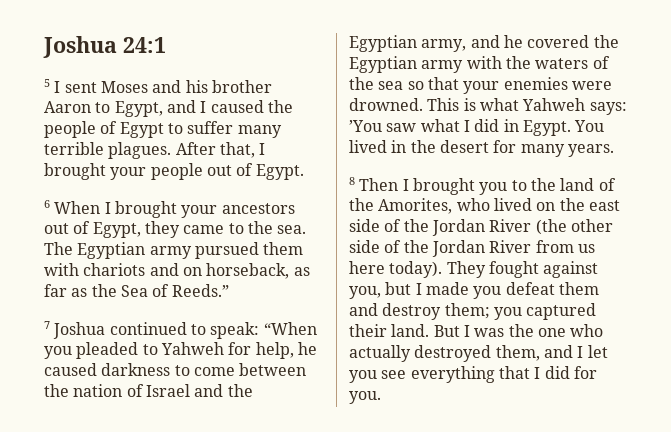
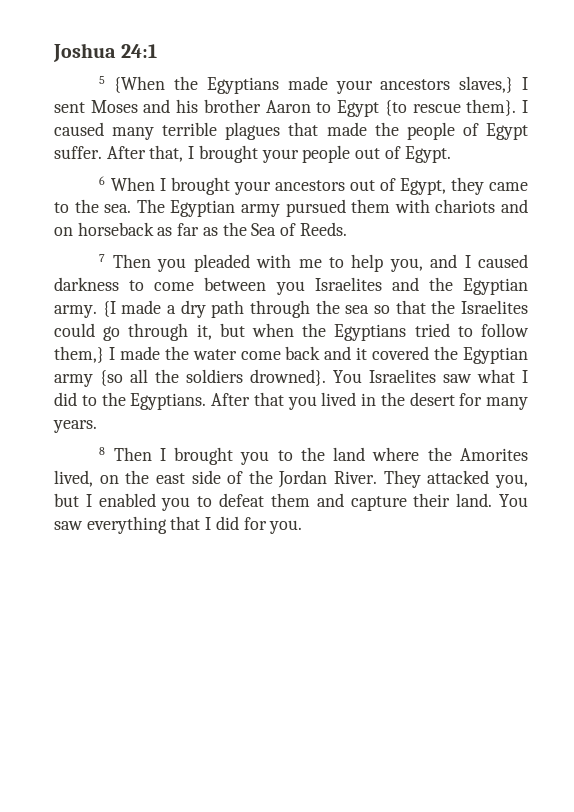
(50, 83) none -> [114,76,514,94] {When the Egyptians made your ancestors slaves,}
[114,100,293,117] [44,121,282,138] [44,142,172,159] Egypt, and I caused the people of Egypt to suffer many terrible plagues. -> [337,99,529,117] [54,122,528,140] [54,146,102,159] Egypt {to rescue them}. I caused many terrible plagues that made the people of Egypt suffer.
[206,263,290,279] horseback, -> [77,222,154,236] horseback
[171,284,229,297] Reeds.” -> [299,222,347,236] Reeds.
[53,322,317,339] [44,342,317,359] Joshua continued to speak: “When you pleaded to Yahweh for help, he -> [112,254,471,272] Then you pleaded with me to help you, and I
[44,384,253,397] [349,35,619,52] [349,56,610,73] [349,77,612,94] [349,98,627,115] [349,119,605,136] the nation of Israel and the Egyptian army, and he covered the Egyptian army with the waters of the sea so that your enemies were drowned. This is what Yahweh says: ’You saw what I did in Egypt. You -> [275,277,528,295] [54,300,529,318] [54,323,529,341] [54,346,529,364] [54,369,528,387] [54,392,317,410] you Israelites and the Egyptian army. {I made a dry path through the sea so that the Israelites could go through it, but when the Egyptians tried to follow them,} I made the water come back and it covered the Egyptian army {so all the soldiers drowned}. You Israelites saw what I did to the Egyptians. After that you
[598,178,616,191] [349,198,532,214] of the Amorites, who lived -> [372,447,528,461] [54,470,93,487] where the Amorites lived,
[489,219,613,235] [349,240,595,257] [349,261,599,278] [349,282,599,299] [349,303,597,320] [349,324,604,337] [349,345,608,362] [349,370,407,383] River (the other side of the Jordan River from us here today). They fought against you, but I made you defeat them and destroy them; you captured their land. But I was the one who actually destroyed them, and I let you see -> [334,470,528,488] [54,493,528,511] [54,521,83,530] River. They attacked you, but I enabled you to defeat them and capture their land. You saw

